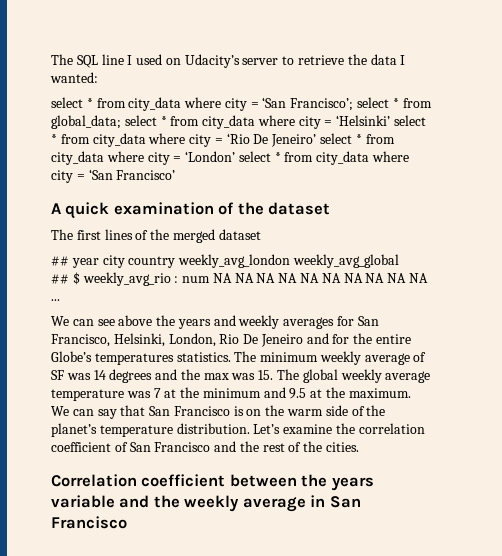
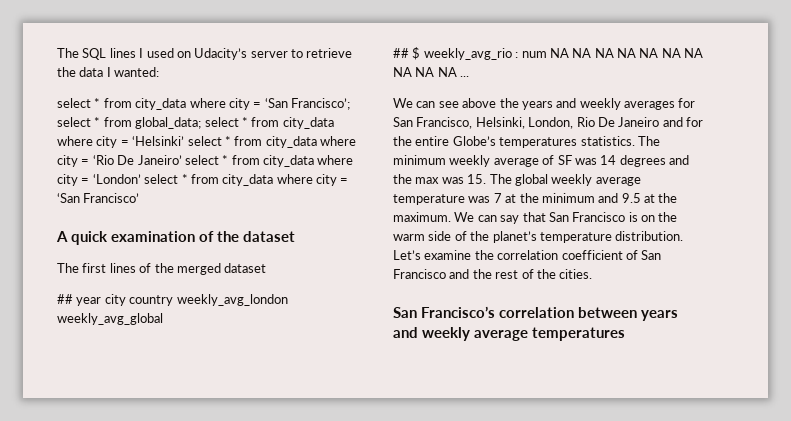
[101,54,124,65] line -> [109,48,136,58] lines
[271,134,317,147] Jeneiro’ -> [137,155,182,165] Janeiro’
[260,334,303,347] Jeneiro -> [618,117,660,127] Janeiro
[51,474,374,491] [51,495,361,512] [51,516,127,529] Correlation coefficient between the years variable and the weekly average in San Francisco -> [393,306,678,321] [393,327,625,341] San Francisco’s correlation between years and weekly average temperatures

